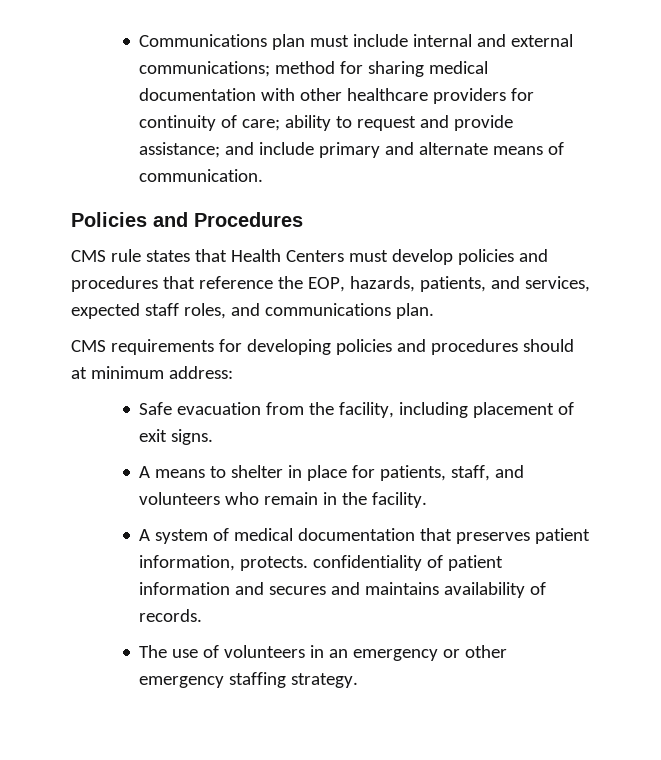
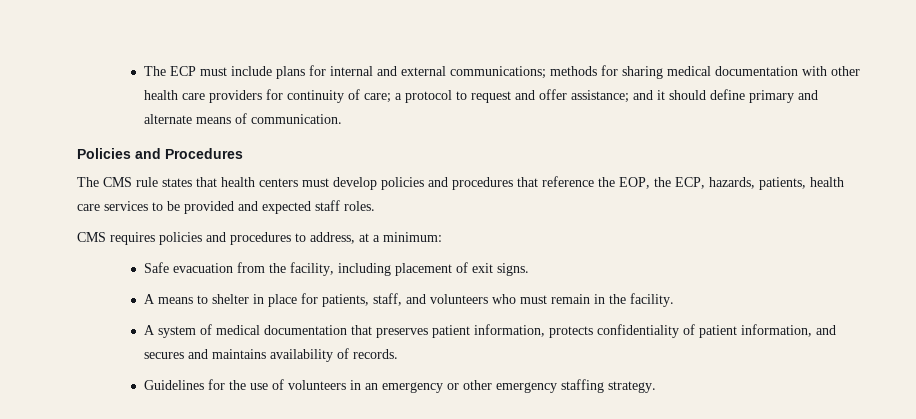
[139,34,409,50] Communications plan must include -> [144,65,327,79] The ECP must include plans for
[275,61,336,74] method -> [550,66,598,76] methods
[347,88,429,101] healthcare -> [144,90,206,100] health care
[285,115,332,131] ability -> [395,90,453,103] a protocol
[454,115,514,131] provide -> [539,89,568,100] offer
[259,142,315,155] include -> [657,89,746,100] it should define
(303, 219) none -> [77,177,99,187] The
[230,249,344,262] Health Centers -> [221,177,298,187] health centers
[349,276,590,292] [71,303,434,319] [71,339,574,355] [71,366,233,379] hazards, patients, and services, expected staff roles, and communications plan. // CMS requirements for developing policies and procedures should at minimum address: -> [654,177,844,190] [77,200,375,214] [77,232,442,245] the ECP, hazards, patients, health care services to be provided and expected staff roles. // CMS requires policies and procedures to address, at a minimum:
(260, 498) none -> [520,295,548,304] must
[240,556,309,571] protects. -> [549,326,594,338] protects
[139,582,231,595] information -> [741,324,813,337] information,
[139,645,168,658] The -> [144,379,247,390] Guidelines for the

